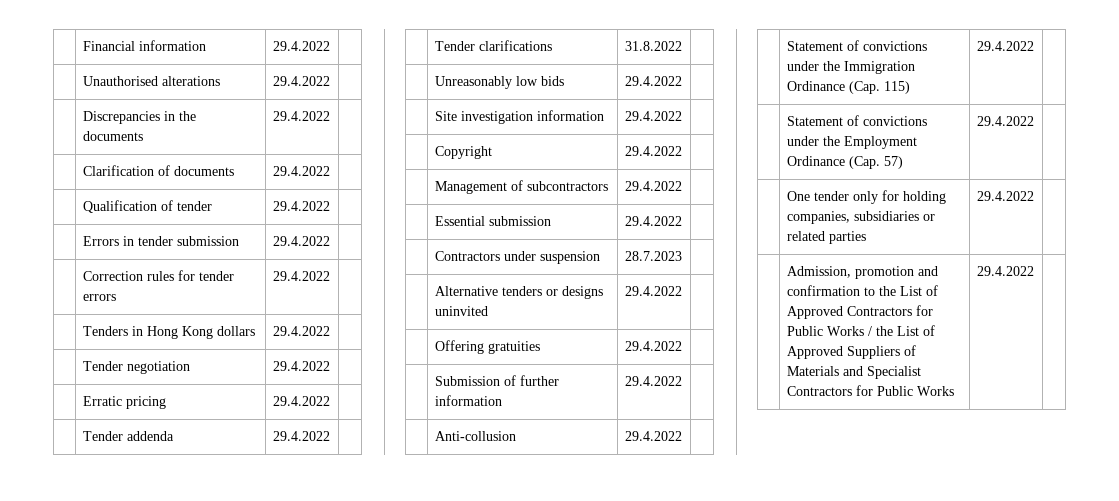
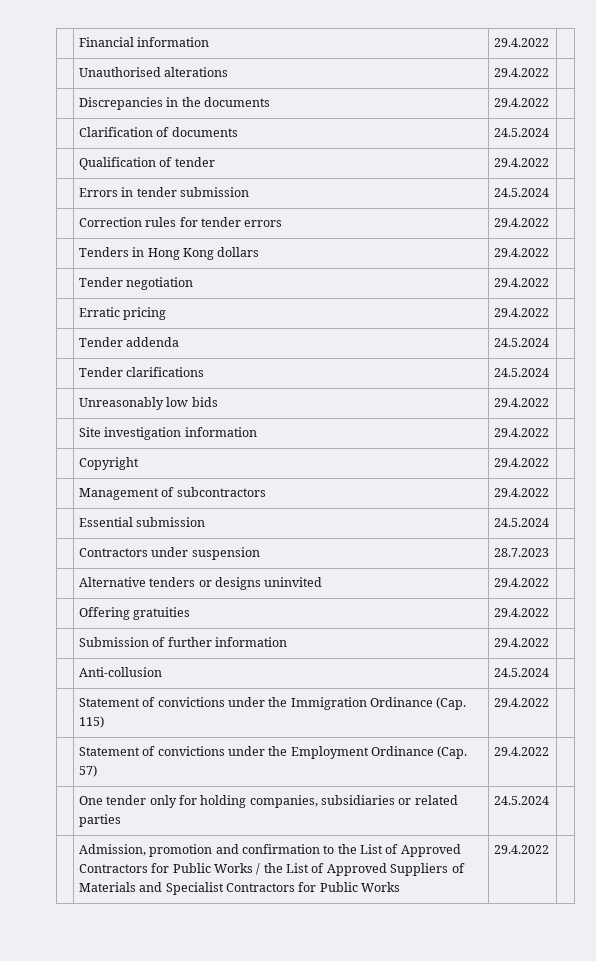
[272,166,330,176] 29.4.2022 -> [493,128,549,137] 24.5.2024
[272,236,330,246] 29.4.2022 -> [493,188,549,197] 24.5.2024
[272,431,330,441] 29.4.2022 -> [493,338,549,347] 24.5.2024
[624,41,682,51] 31.8.2022 -> [493,368,549,377] 24.5.2024
[624,216,682,226] 29.4.2022 -> [493,518,549,527] 24.5.2024
[624,431,682,441] 29.4.2022 -> [493,668,549,677] 24.5.2024
[976,191,1034,201] 29.4.2022 -> [493,796,549,805] 24.5.2024

